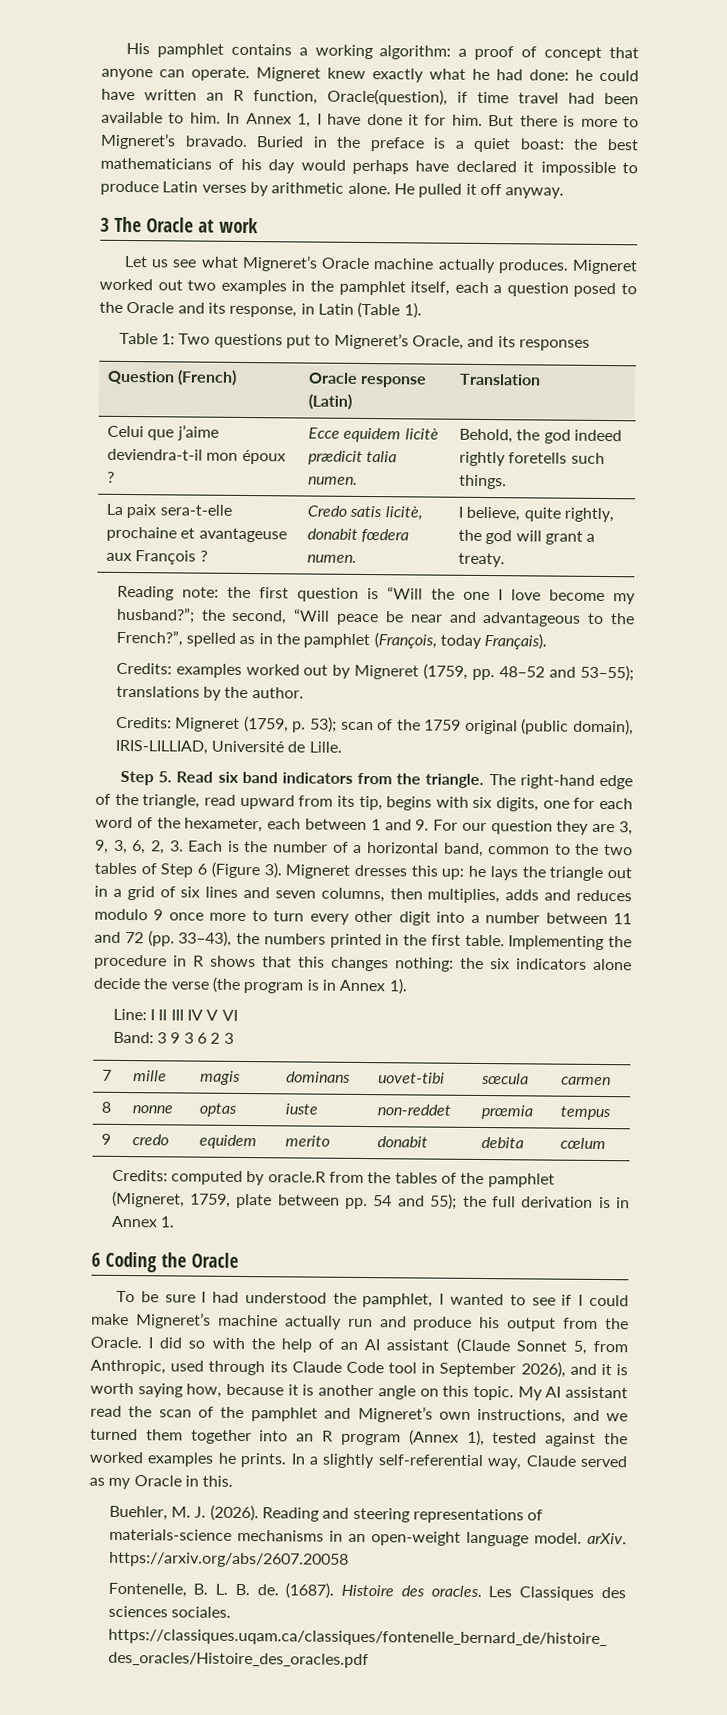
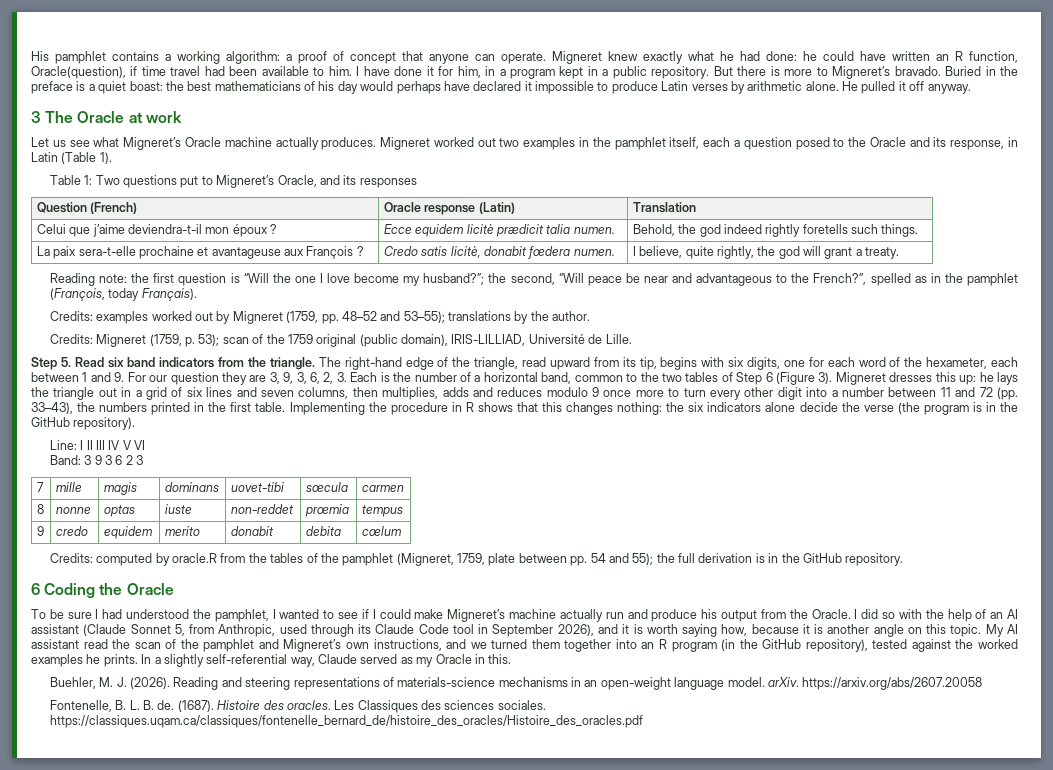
[226,112,312,128] In Annex 1, -> (352, 71) none
[451,114,483,126] him. -> [457,66,710,79] him, in a program kept in a public repository.
[339,978,407,995] Annex 1). -> [1000,402,1019,412] [31,417,136,430] the GitHub repository).
[110,1215,174,1228] Annex 1. -> [781,553,904,566] the GitHub repository.
[408,1429,485,1447] (Annex 1), -> [721,639,868,652] (in the GitHub repository),

